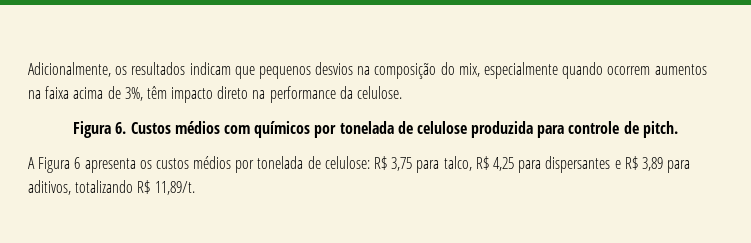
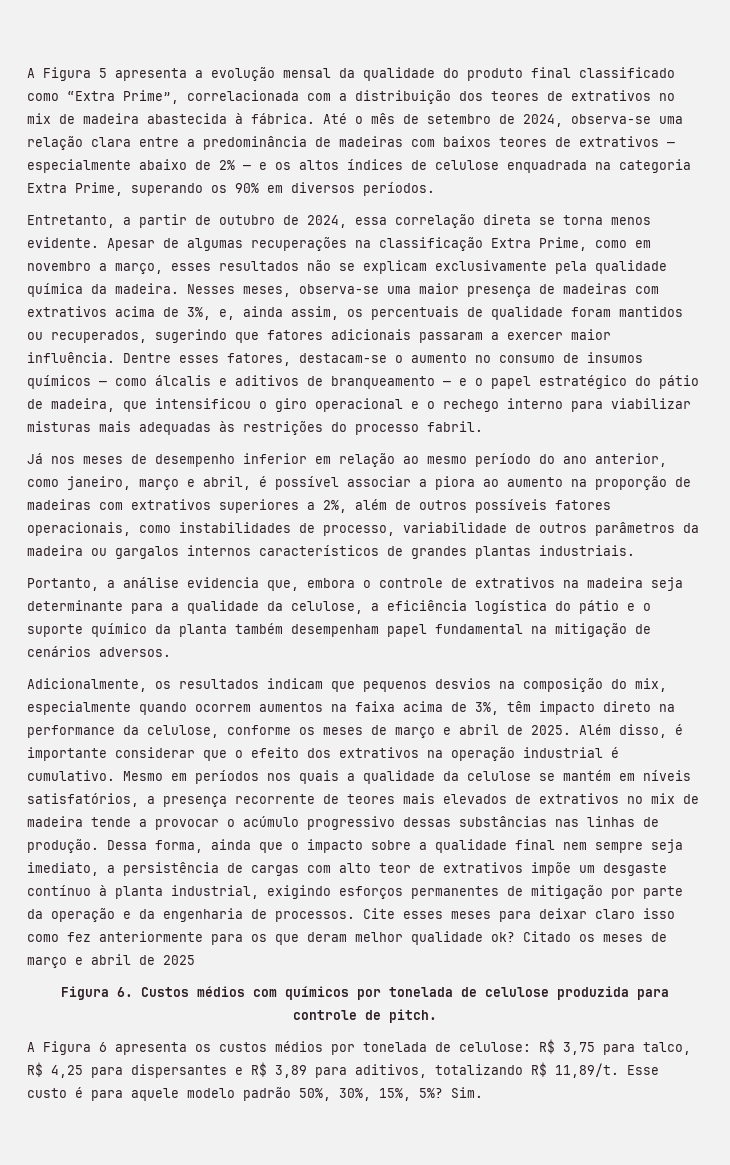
(28, 69) none -> [27,67,675,81] [27,90,675,104] [27,113,683,127] [27,136,675,150] [27,159,691,173] [27,182,435,196] [27,214,651,228] [27,237,651,251] [27,260,667,274] [27,283,659,297] [27,306,683,320] [27,329,611,343] [27,352,643,366] [27,375,699,389] [27,398,691,412] [27,421,483,435] [27,453,667,467] [27,476,691,490] [27,499,611,513] [27,522,699,536] [27,545,635,559] [27,577,683,591] [27,600,651,614] [27,623,651,637] [27,646,171,657] A Figura 5 apresenta a evolução mensal da qualidade do produto final classificado como “Extra Prime”, correlacionada com a distribuição dos teores de extrativos no mix de madeira abastecida à fábrica. Até o mês de setembro de 2024, observa-se uma relação clara entre a predominância de madeiras com baixos teores de extrativos — especialmente abaixo de 2% — e os altos índices de celulose enquadrada na categoria Extra Prime, superando os 90% em diversos períodos. // Entretanto, a partir de outubro de 2024, essa correlação direta se torna menos evidente. Apesar de algumas recuperações na classificação Extra Prime, como em novembro a março, esses resultados não se explicam exclusivamente pela qualidade química da madeira. Nesses meses, observa-se uma maior presença de madeiras com extrativos acima de 3%, e, ainda assim, os percentuais de qualidade foram mantidos ou recuperados, sugerindo que fatores adicionais passaram a exercer maior influência. Dentre esses fatores, destacam-se o aumento no consumo de insumos químicos — como álcalis e aditivos de branqueamento — e o papel estratégico do pátio de madeira, que intensificou o giro operacional e o rechego interno para viabilizar misturas mais adequadas às restrições do processo fabril. // Já nos meses de desempenho inferior em relação ao mesmo período do ano anterior, como janeiro, março e abril, é possível associar a piora ao aumento na proporção de madeiras com extrativos superiores a 2%, além de outros possíveis fatores operacionais, como instabilidades de processo, variabilidade de outros parâmetros da madeira ou gargalos internos característicos de grandes plantas industriais. // Portanto, a análise evidencia que, embora o controle de extrativos na madeira seja determinante para a qualidade da celulose, a eficiência logística do pátio e o suporte químico da planta também desempenham papel fundamental na mitigação de cenários adversos. //
[357,86,403,99] celulose. -> [147,724,683,738] [27,747,619,761] [27,770,691,784] [27,793,699,807] [27,816,659,830] [27,839,683,853] [27,862,667,876] [27,885,683,899] [27,908,675,922] [27,931,667,945] [27,954,195,968] celulose, conforme os meses de março e abril de 2025. Além disso, é importante considerar que o efeito dos extrativos na operação industrial é cumulativo. Mesmo em períodos nos quais a qualidade da celulose se mantém em níveis satisfatórios, a presença recorrente de teores mais elevados de extrativos no mix de madeira tende a provocar o acúmulo progressivo dessas substâncias nas linhas de produção. Dessa forma, ainda que o impacto sobre a qualidade final nem sempre seja imediato, a persistência de cargas com alto teor de extrativos impõe um desgaste contínuo à planta industrial, exigindo esforços permanentes de mitigação por parte da operação e da engenharia de processos. Cite esses meses para deixar claro isso como fez anteriormente para os que deram melhor qualidade ok? Citado os meses de março e abril de 2025
(195, 188) none -> [627,1065,659,1075] [27,1087,483,1101] Esse custo é para aquele modelo padrão 50%, 30%, 15%, 5%? Sim.

